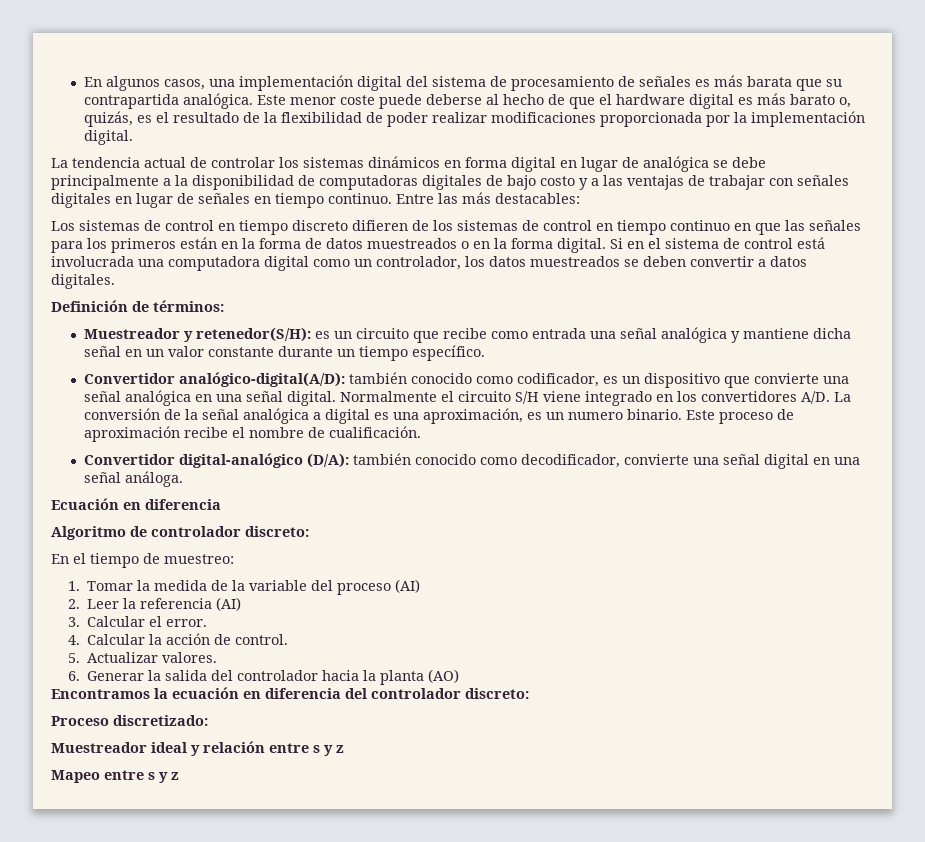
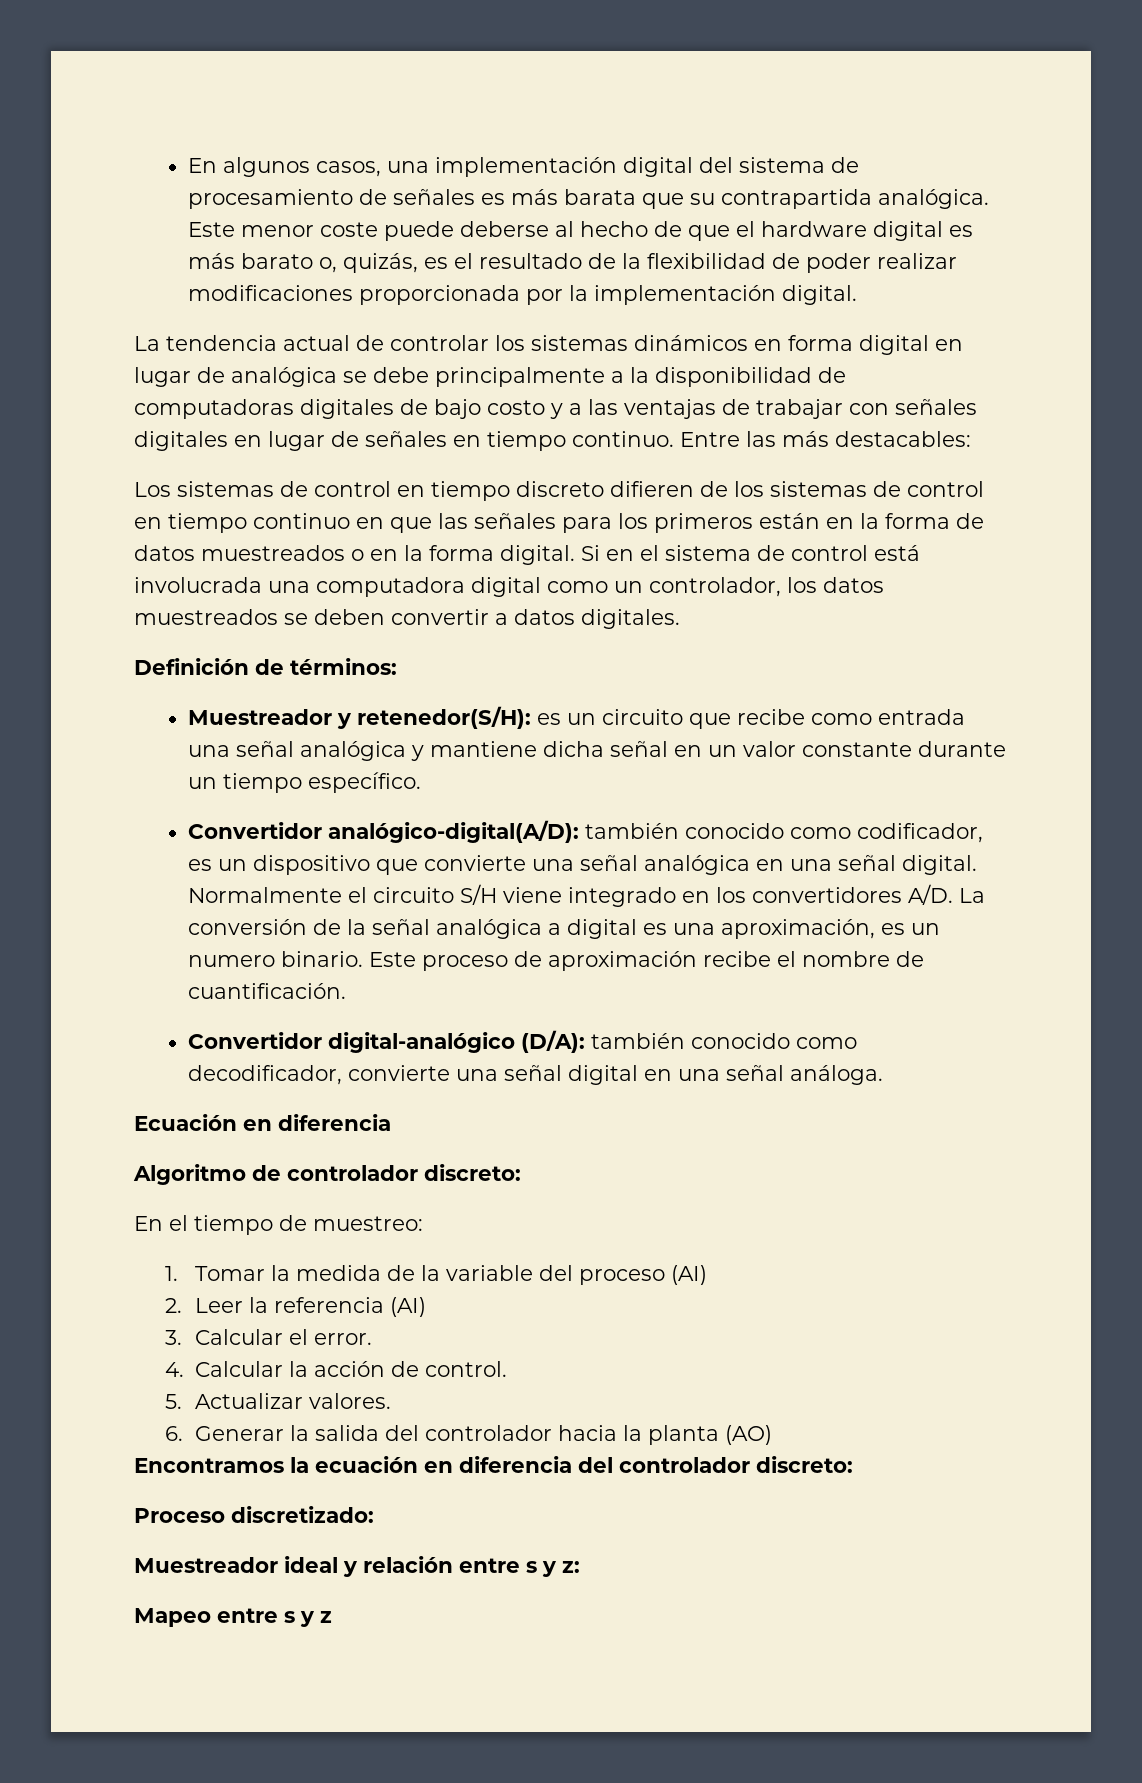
[328,426,421,438] cualificación. -> [188,983,347,999] cuantificación.
[336,745,344,753] z -> [562,1561,580,1573] z:

